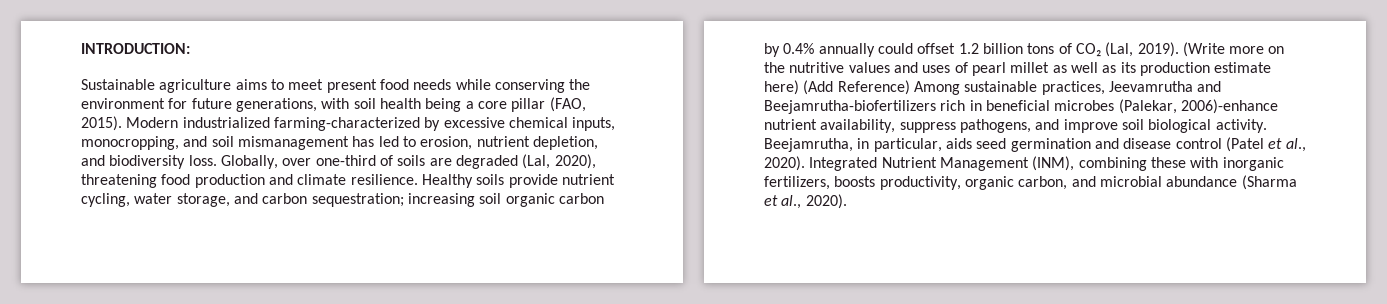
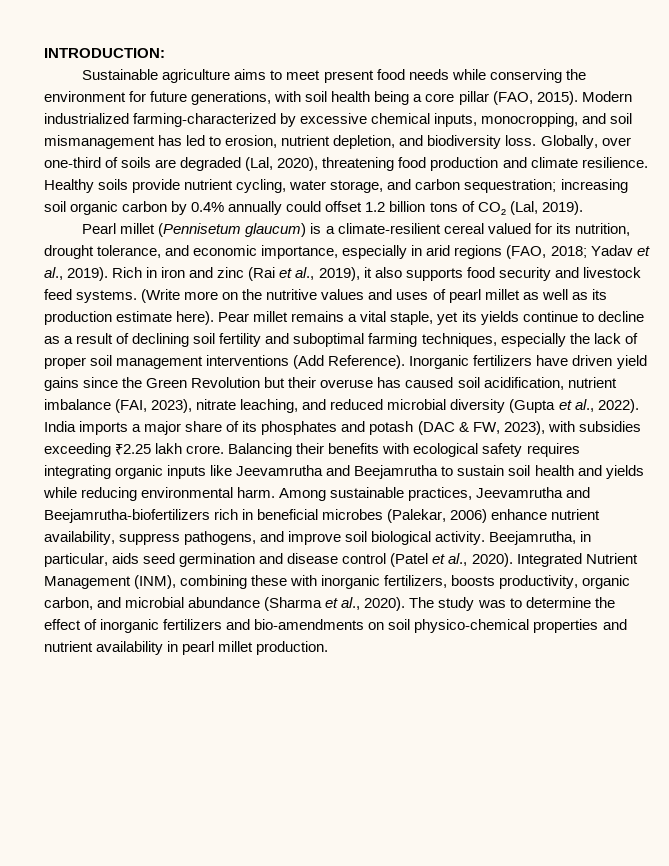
(1179, 49) none -> [82,223,630,237] [44,245,650,259] [44,267,641,281] [44,289,138,303] // Pearl millet (Pennisetum glaucum) is a climate-resilient cereal valued for its nutrition, drought tolerance, and economic importance, especially in arid regions (FAO, 2018; Yadav et al., 2019). Rich in iron and zinc (Rai et al., 2019), it also supports food security and livestock feed systems.
[764,80,910,95] here) (Add Reference) -> [176,311,644,325] [44,333,638,347] [44,355,647,369] [44,377,617,391] [44,399,639,413] [44,421,641,435] [44,443,580,457] [44,465,644,479] [43,487,276,501] here). Pear millet remains a vital staple, yet its yields continue to decline as a result of declining soil fertility and suboptimal farming techniques, especially the lack of proper soil management interventions (Add Reference). Inorganic fertilizers have driven yield gains since the Green Revolution but their overuse has caused soil acidification, nutrient imbalance (FAI, 2023), nitrate leaching, and reduced microbial diversity (Gupta et al., 2022). India imports a major share of its phosphates and potash (DAC & FW, 2023), with subsidies exceeding ₹2.25 lakh crore. Balancing their benefits with ecological safety requires integrating organic inputs like Jeevamrutha and Beejamrutha to sustain soil health and yields while reducing environmental harm.
[1180,99,1278,114] 2006)-enhance -> [450,509,548,523] 2006) enhance
(847, 201) none -> [409,597,615,611] [44,619,627,633] [44,641,329,655] The study was to determine the effect of inorganic fertilizers and bio-amendments on soil physico-chemical properties and nutrient availability in pearl millet production.

